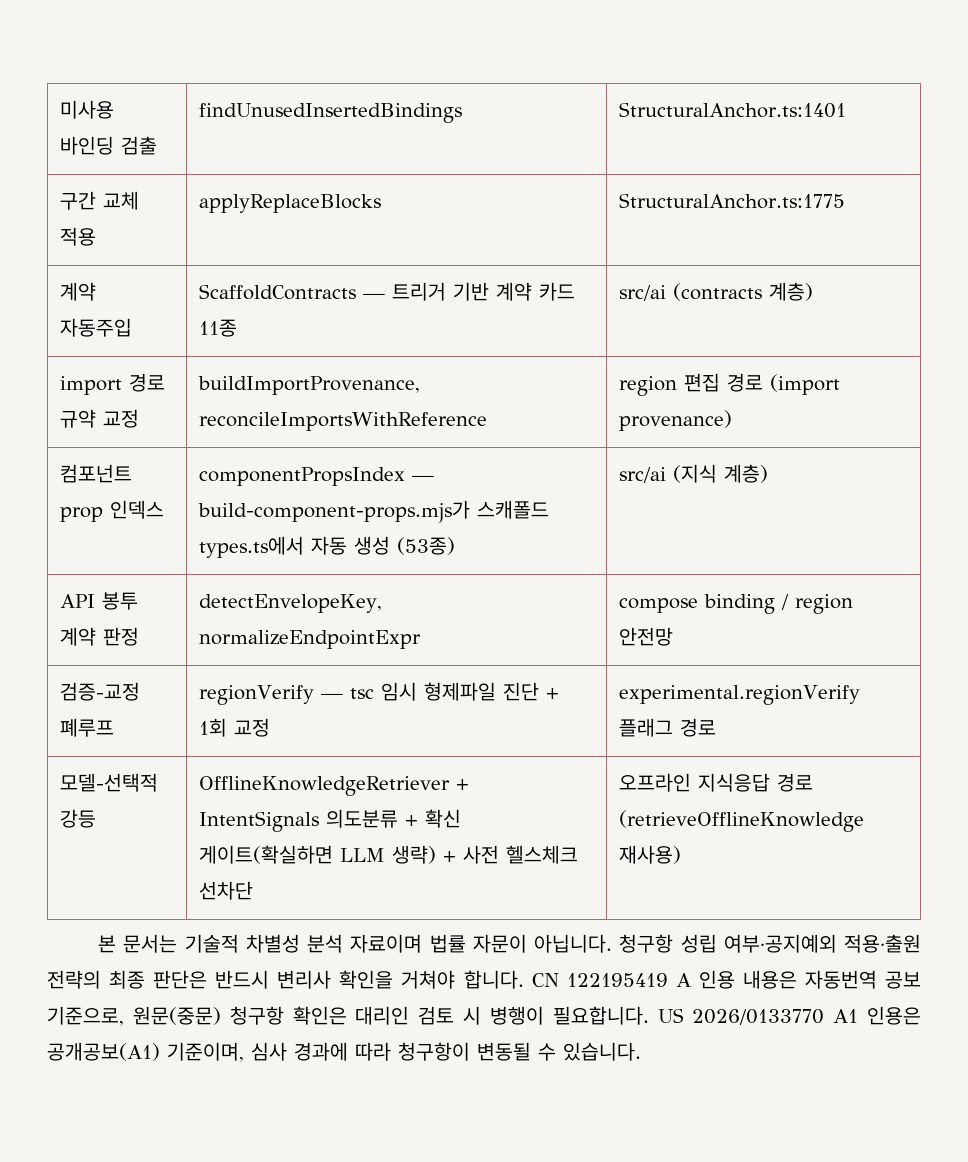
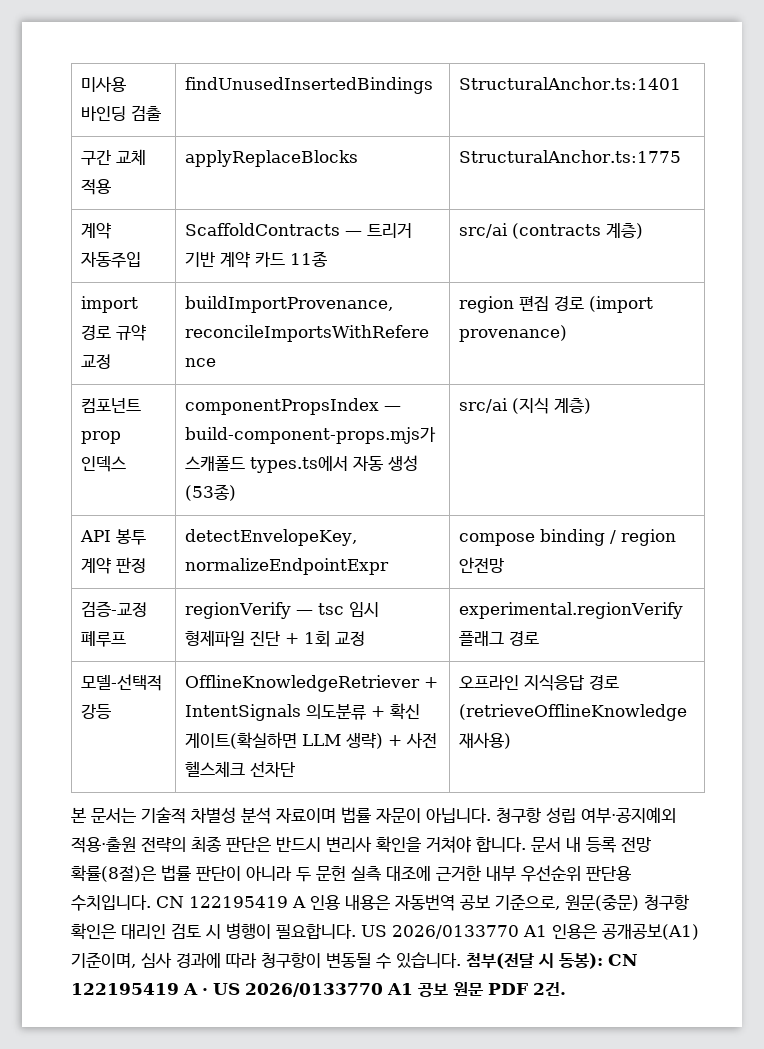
(524, 979) none -> [531,837,651,853] [71,865,631,882] [71,895,151,911] 문서 내 등록 전망 확률(8절)은 법률 판단이 아니라 두 문헌 실측 대조에 근거한 내부 우선순위 판단용 수치입니다.
(641, 1051) none -> [466,953,638,969] [71,982,566,997] 첨부(전달 시 동봉): CN 122195419 A · US 2026/0133770 A1 공보 원문 PDF 2건.

